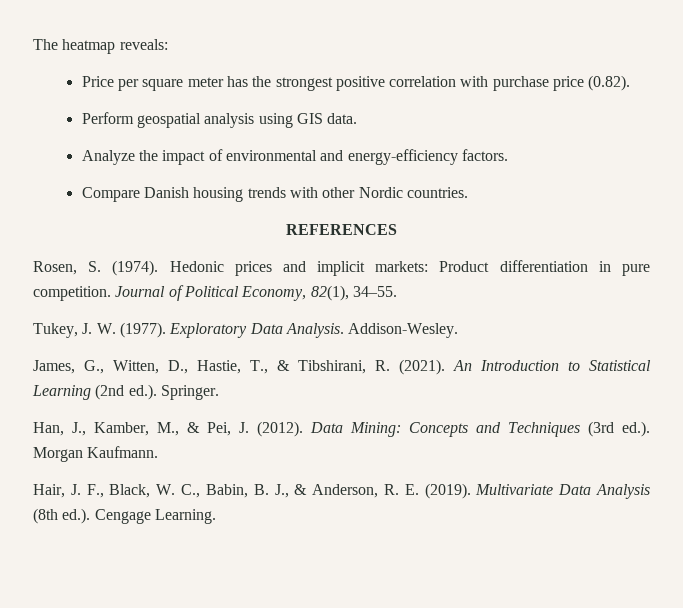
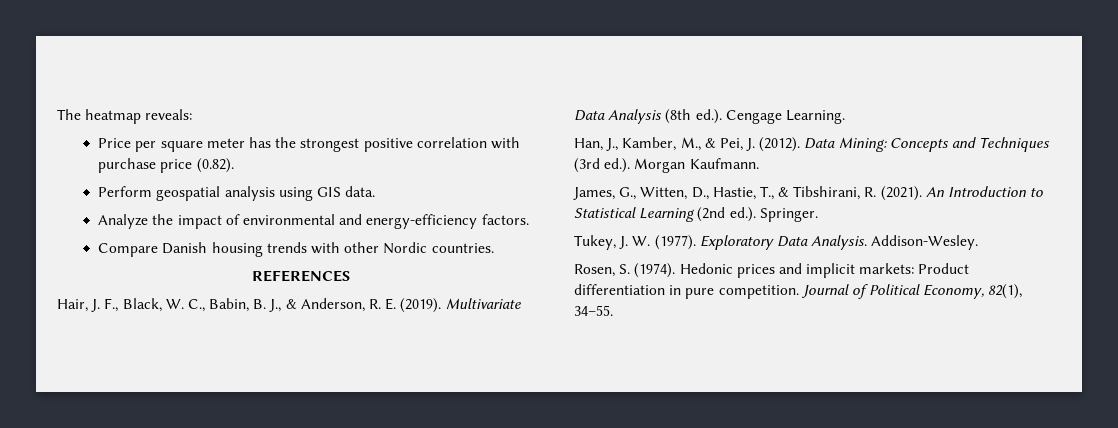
[33,260,650,276] [33,285,397,301] [33,322,459,338] [33,359,651,375] [32,384,219,400] [33,421,650,437] [33,446,159,462] // Rosen, S. (1974). Hedonic prices and implicit markets: Product differentiation in pure competition. Journal of Political Economy, 82(1), 34–55. // Tukey, J. W. (1977). Exploratory Data Analysis. Addison-Wesley. // James, G., Witten, D., Hastie, T., & Tibshirani, R. (2021). An Introduction to Statistical Learning (2nd ed.). Springer. // Han, J., Kamber, M., & Pei, J. (2012). Data Mining: Concepts and Techniques (3rd ed.). Morgan Kaufmann. -> (350, 276) none
(216, 516) none -> [574,137,1051,152] [574,158,759,173] [573,186,1044,201] [574,207,818,222] [574,235,979,250] [574,263,970,278] [574,284,1023,299] [574,305,613,316] // Han, J., Kamber, M., & Pei, J. (2012). Data Mining: Concepts and Techniques (3rd ed.). Morgan Kaufmann. // James, G., Witten, D., Hastie, T., & Tibshirani, R. (2021). An Introduction to Statistical Learning (2nd ed.). Springer. // Tukey, J. W. (1977). Exploratory Data Analysis. Addison-Wesley. // Rosen, S. (1974). Hedonic prices and implicit markets: Product differentiation in pure competition. Journal of Political Economy, 82(1), 34–55.

